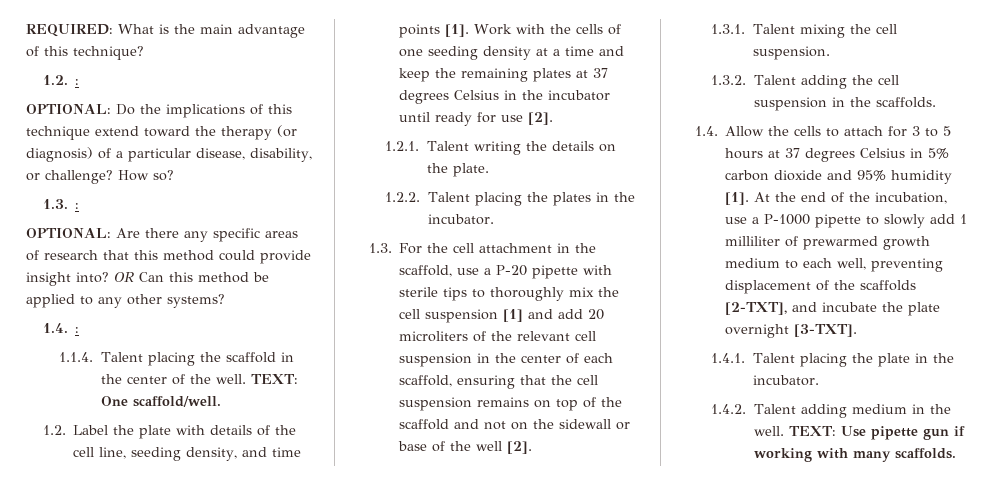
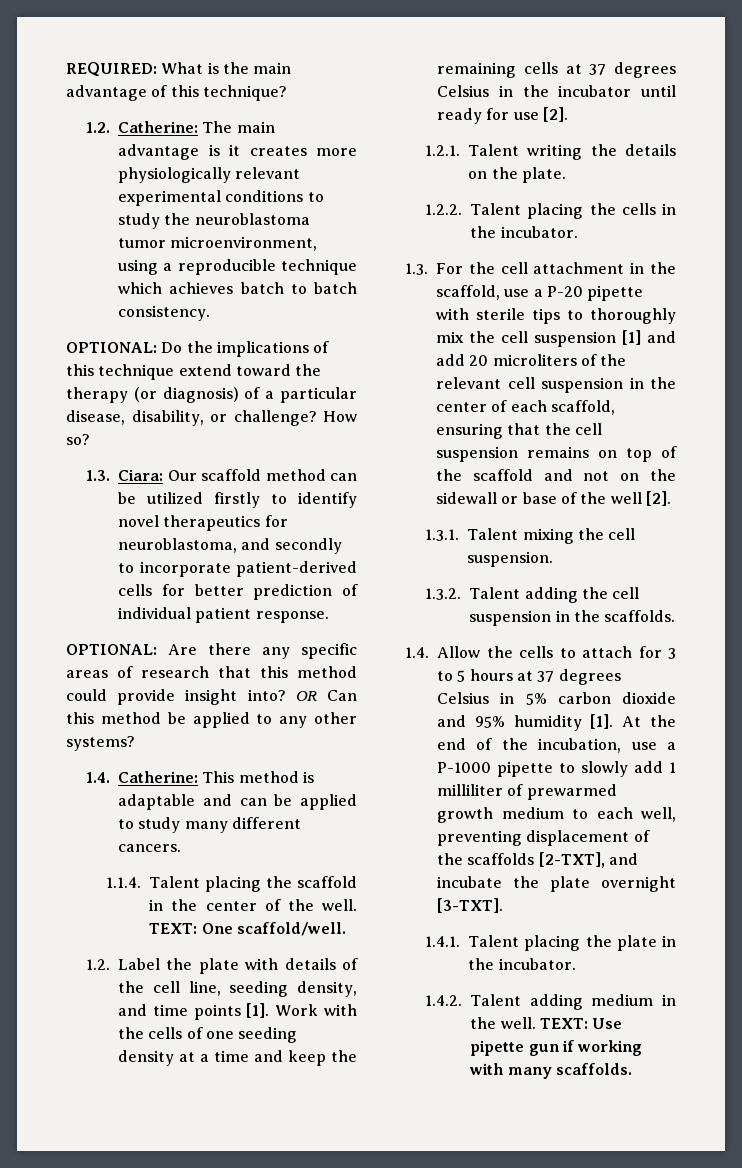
[74,79,79,85] : -> [118,121,275,133] [118,144,357,160] [118,167,301,183] [118,190,324,206] [118,213,310,229] [118,236,318,251] [118,259,357,275] [118,282,357,294] [118,305,211,321] Catherine: The main advantage is it creates more physiologically relevant experimental conditions to study the neuroblastoma tumor microenvironment, using a reproducible technique which achieves batch to batch consistency.
[74,203,79,209] : -> [118,469,357,481] [118,492,357,508] [118,515,288,531] [118,538,342,554] [118,561,357,577] [118,584,358,600] [118,607,329,623] Ciara: Our scaffold method can be utilized firstly to identify novel therapeutics for neuroblastoma, and secondly to incorporate patient-derived cells for better prediction of individual patient response.
[74,327,79,333] : -> [118,771,315,783] [118,794,357,810] [118,817,302,833] [118,844,182,852] Catherine: This method is adaptable and can be applied to study many different cancers.
[532,68,571,82] plates -> [523,62,558,74] cells
[552,192,591,206] plates -> [621,203,656,215] cells

